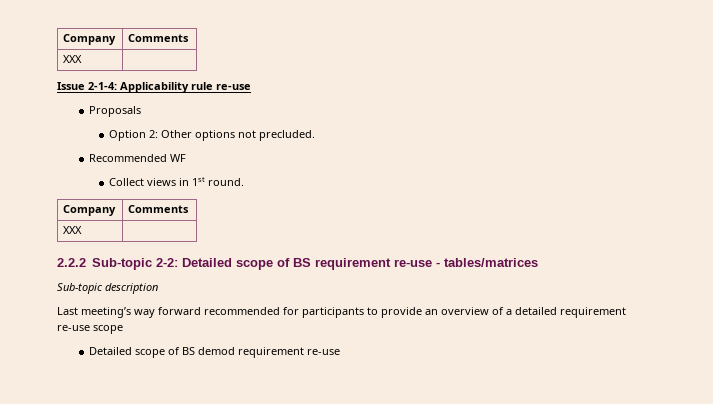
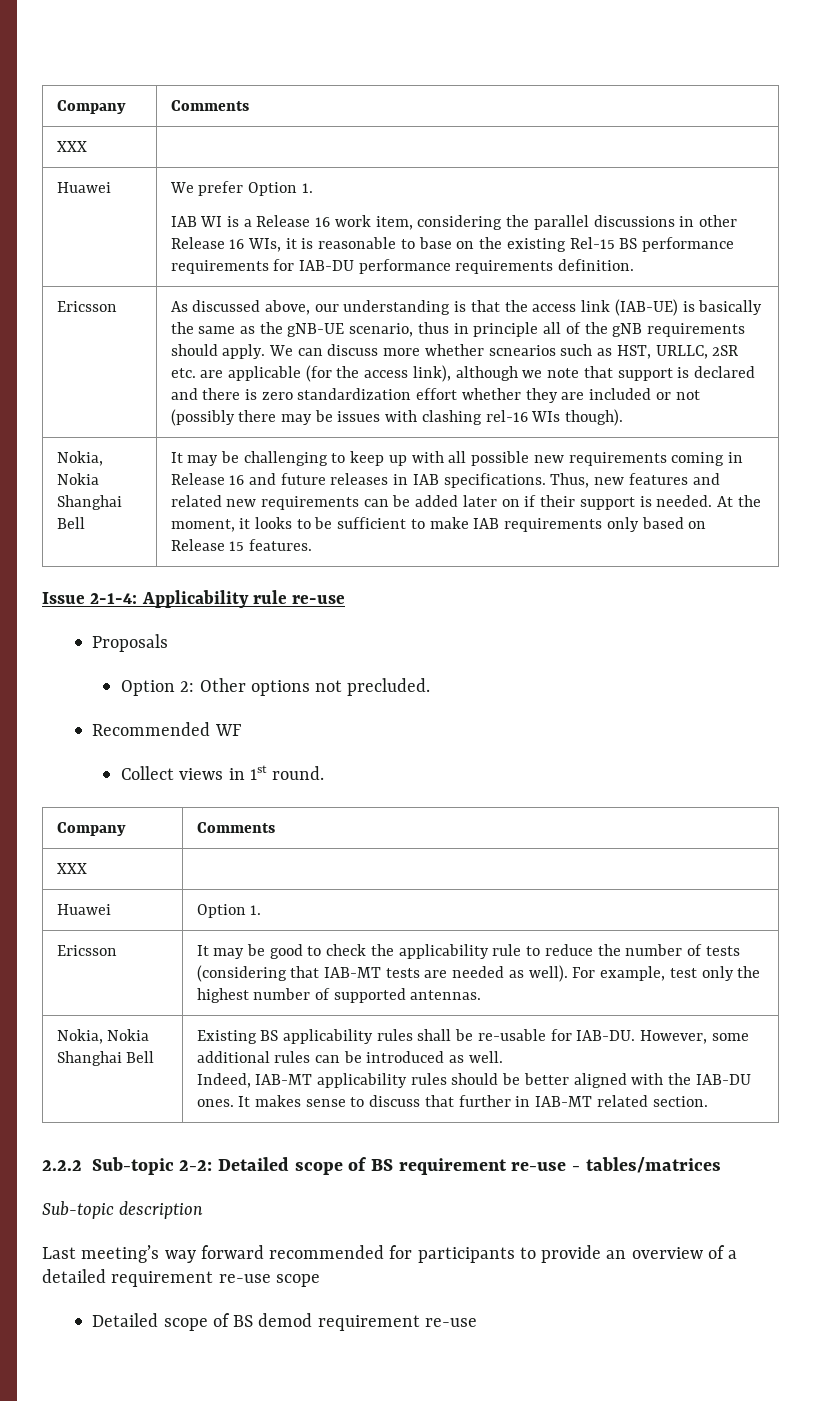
[63,34,117,45] [128,34,190,42] [63,55,83,63] Company | Comments // XXX | -> [56,100,126,114] [170,100,249,111] [56,141,87,152] [56,182,111,193] [169,181,313,196] [170,215,738,230] [170,237,735,252] [170,259,635,274] [56,301,117,312] [170,299,763,316] [170,322,746,337] [170,344,739,359] [170,365,756,382] [170,388,700,403] [170,409,624,426] [56,451,103,466] [56,473,99,485] [56,495,122,510] [56,517,85,529] [170,451,744,466] [170,473,720,488] [170,495,761,510] [170,517,707,532] [170,539,313,551] Company | Comments // XXX | // Huawei | We prefer Option 1. // IAB WI is a Release 16 work item, considering the parallel discussions in other Release 16 WIs, it is reasonable to base on the existing Rel-15 BS performance requirements for IAB-DU performance requirements definition. // Ericsson | As discussed above, our understanding is that the access link (IAB-UE) is basically the same as the gNB-UE scenario, thus in principle all of the gNB requirements should apply. We can discuss more whether scnearios such as HST, URLLC, 2SR etc. are applicable (for the access link), although we note that support is declared and there is zero standardization effort whether they are included or not (possibly there may be issues with clashing rel-16 WIs though). // Nokia, Nokia Shanghai Bell | It may be challenging to keep up with all possible new requirements coming in Release 16 and future releases in IAB specifications. Thus, new features and related new requirements can be added later on if their support is needed. At the moment, it looks to be sufficient to make IAB requirements only based on Release 15 features.
(83, 230) none -> [56,904,111,915] [196,904,262,918] [56,945,117,956] [196,944,740,959] [196,965,761,982] [196,988,482,1003] [56,1029,150,1044] [56,1051,155,1066] [196,1029,749,1044] [196,1051,503,1063] [196,1073,751,1088] [196,1095,708,1107] // Huawei | Option 1. // Ericsson | It may be good to check the applicability rule to reduce the number of tests (considering that IAB-MT tests are needed as well). For example, test only the highest number of supported antennas. // Nokia, Nokia Shanghai Bell | Existing BS applicability rules shall be re-usable for IAB-DU. However, some additional rules can be introduced as well. // Indeed, IAB-MT applicability rules should be better aligned with the IAB-DU ones. It makes sense to discuss that further in IAB-MT related section.

